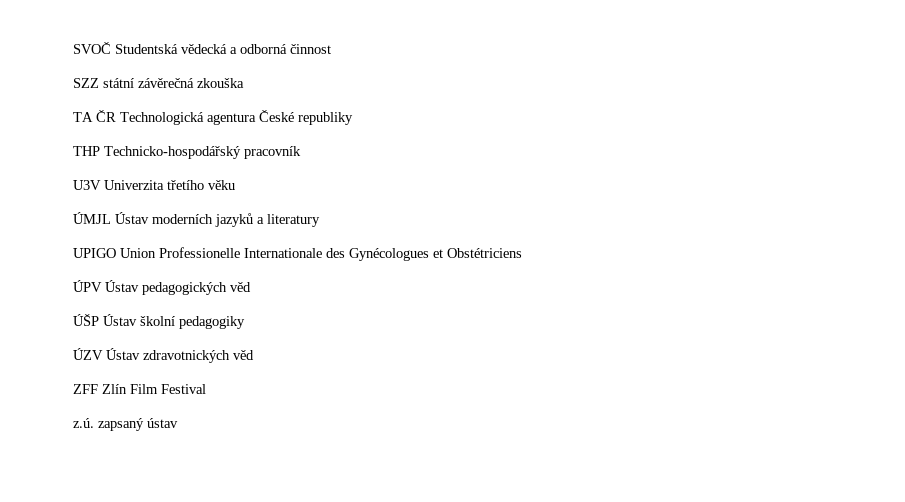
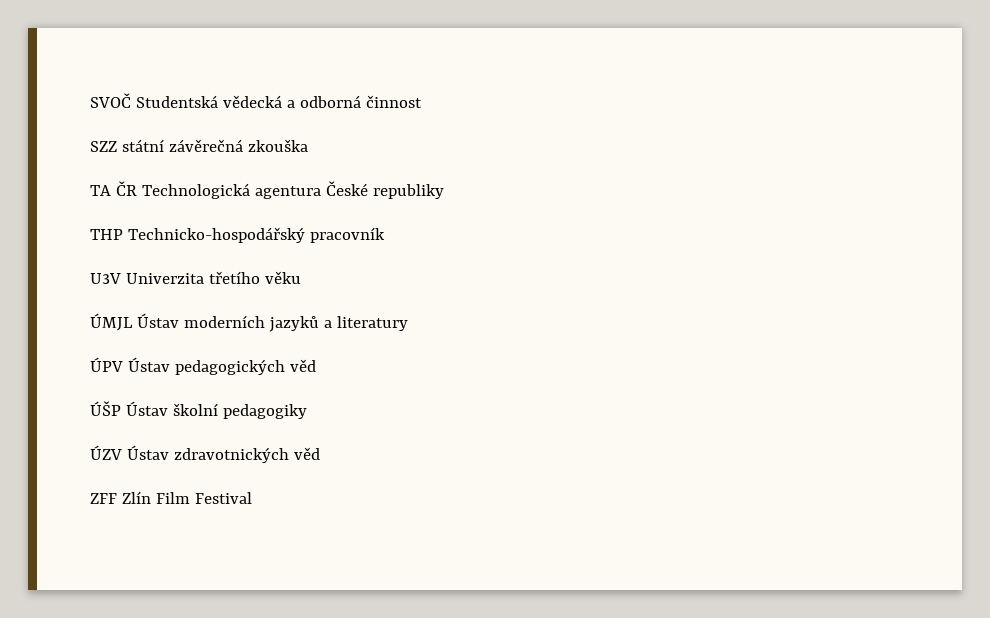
[73,247,522,261] // UPIGO Union Professionelle Internationale des Gynécologues et Obstétriciens -> (408, 323) none
[73,418,178,431] // z.ú. zapsaný ústav -> (252, 498) none

